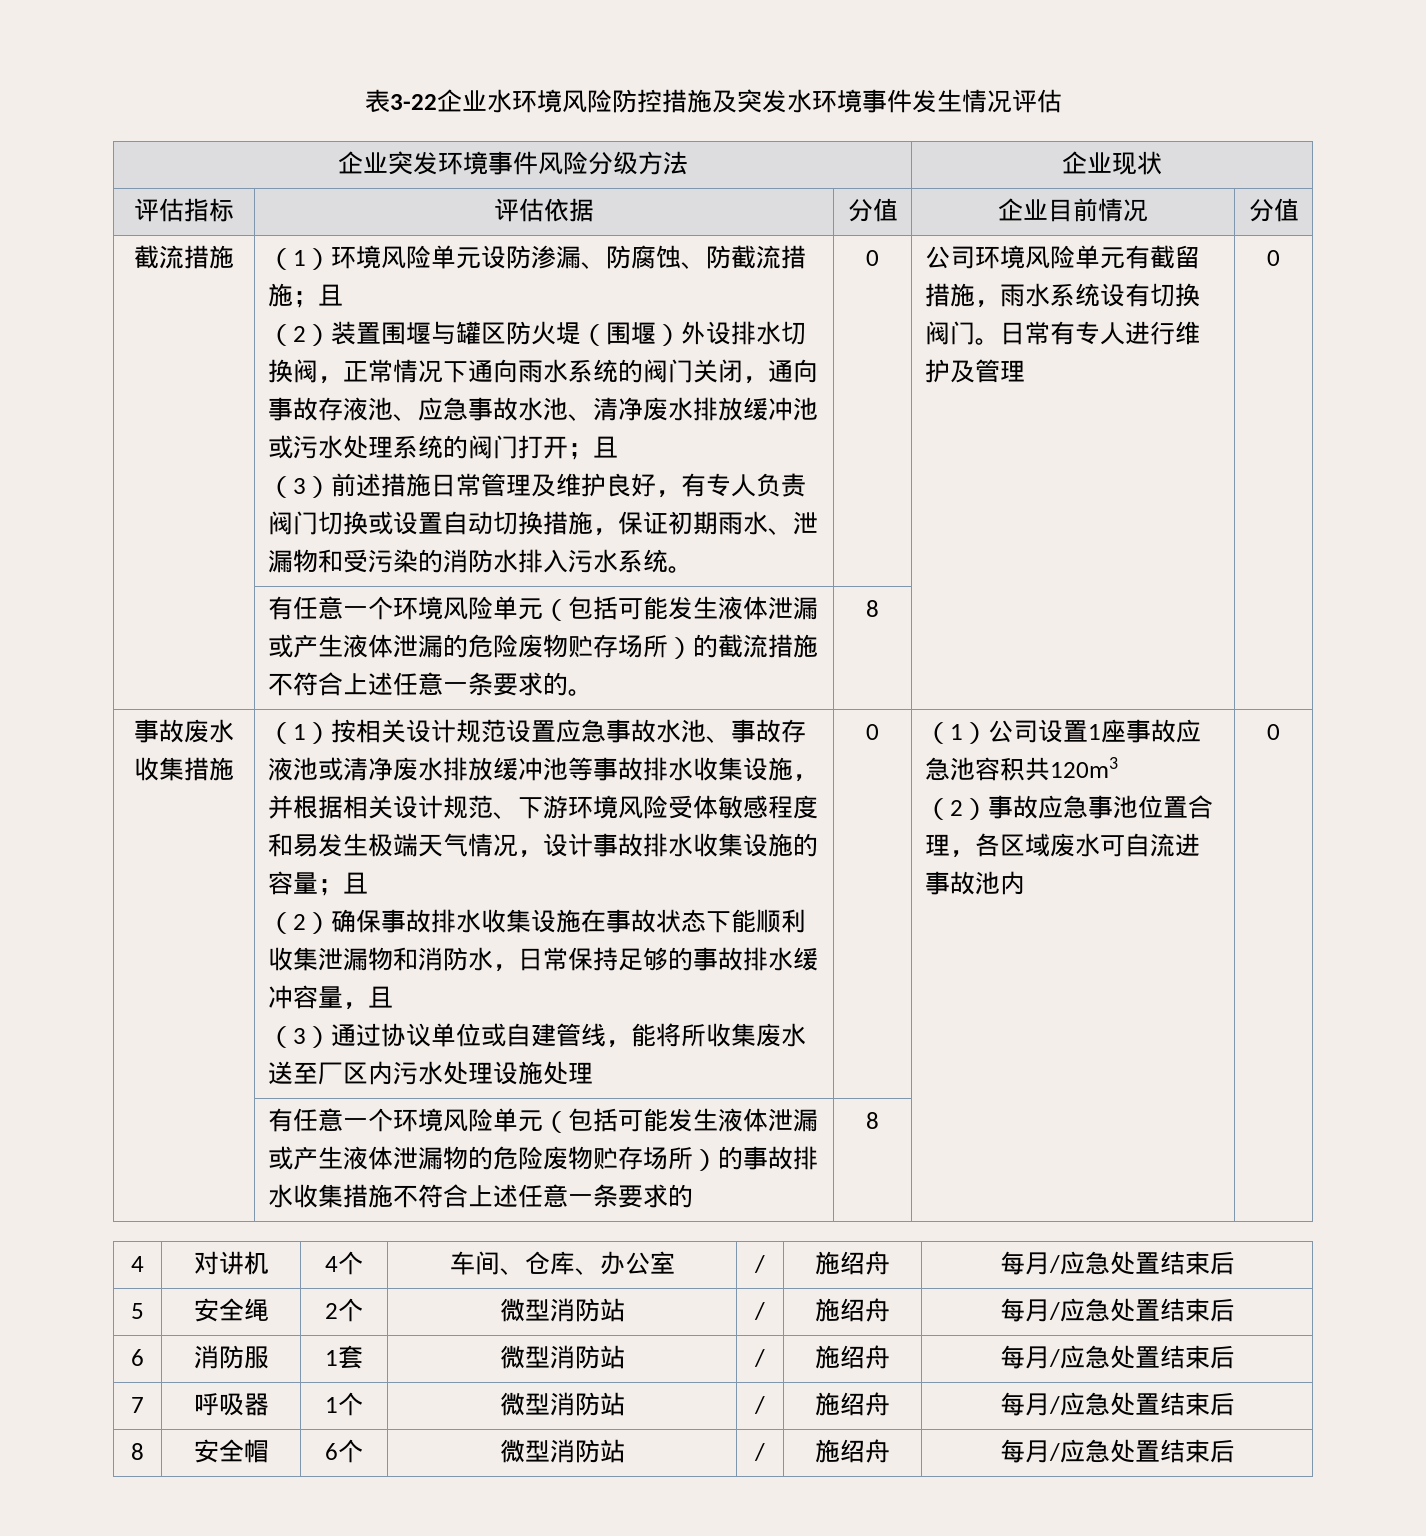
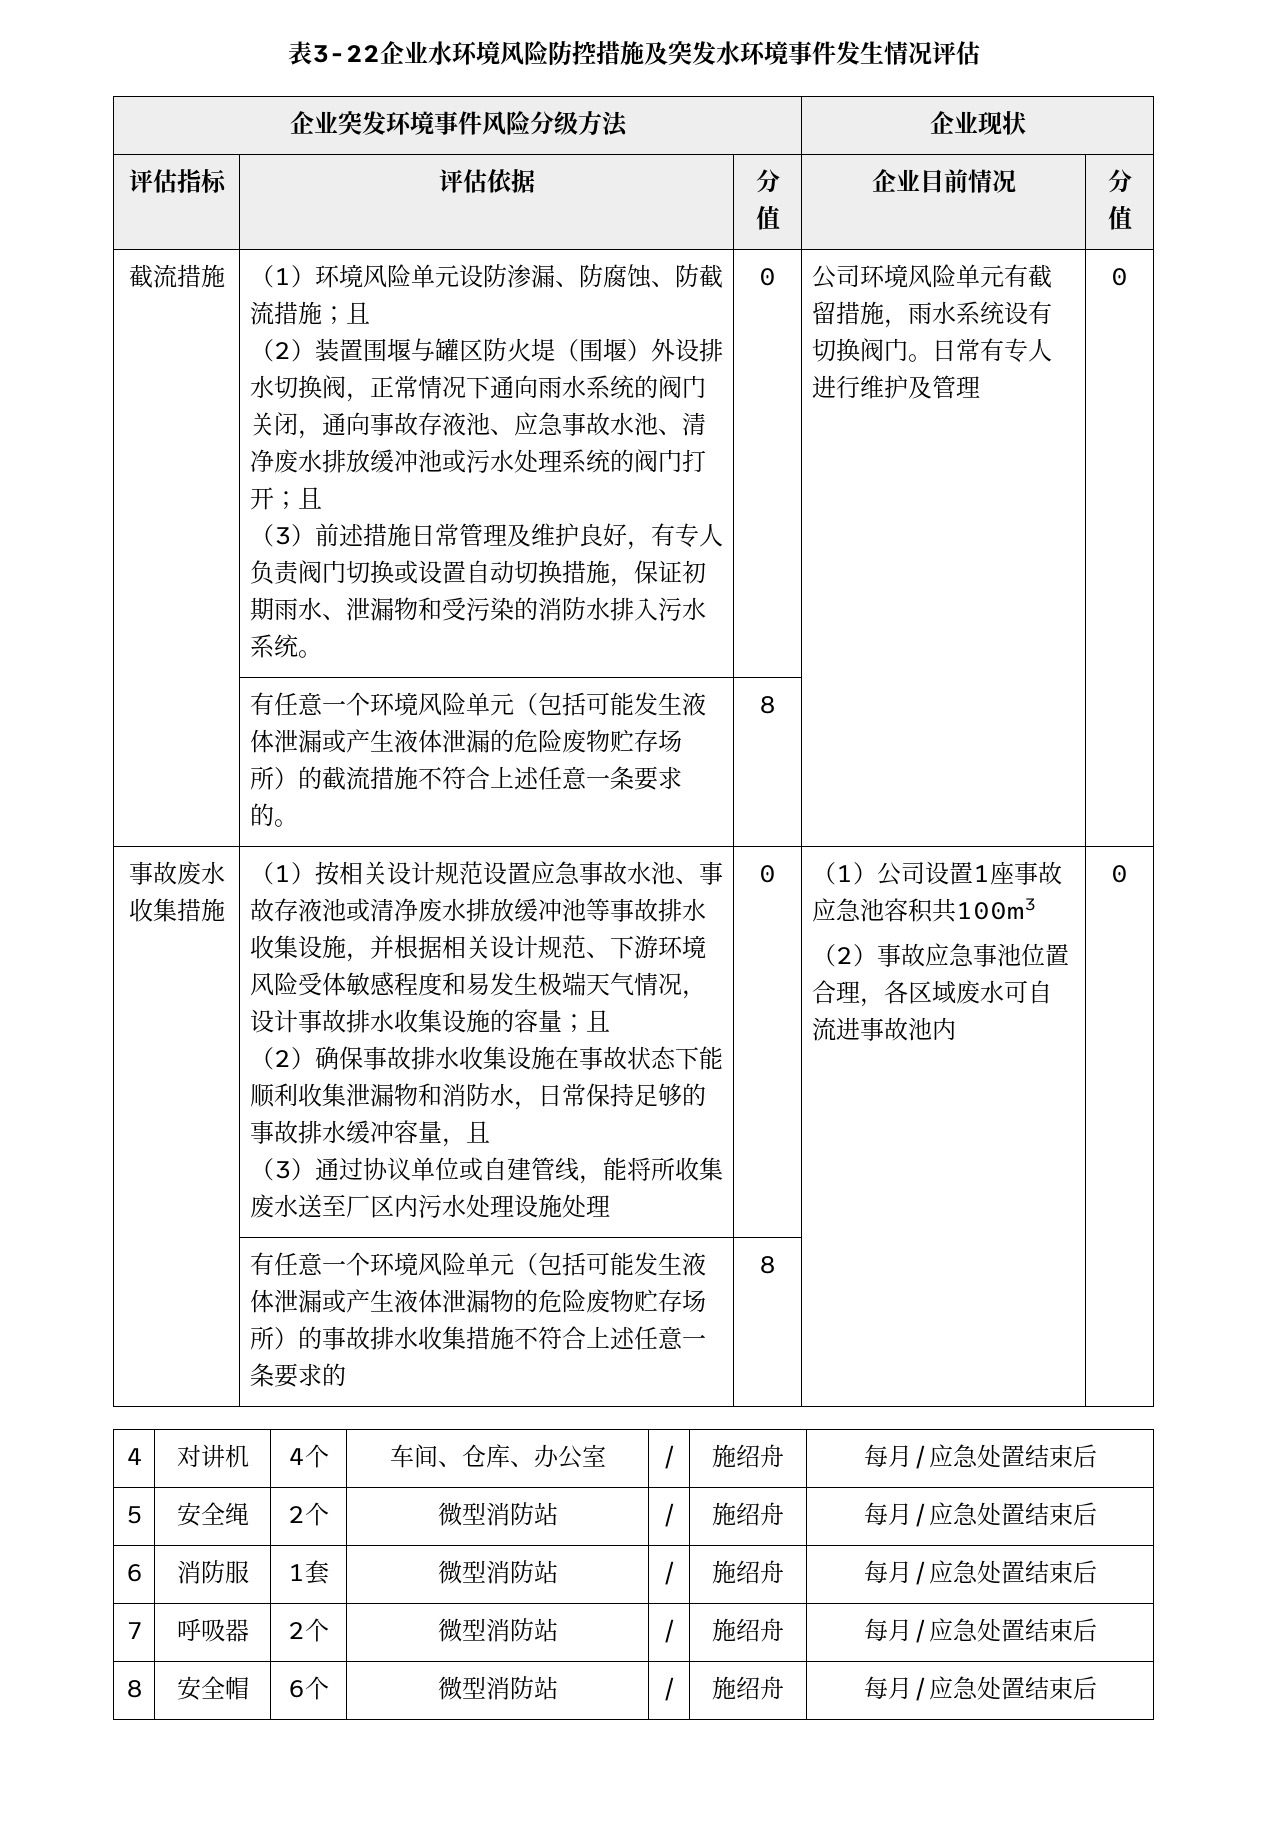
[1050,757,1119,778] 120m3 -> [955,898,1036,920] 100m3
[325,1397,338,1413] 1 -> [288,1622,305,1639] 2

